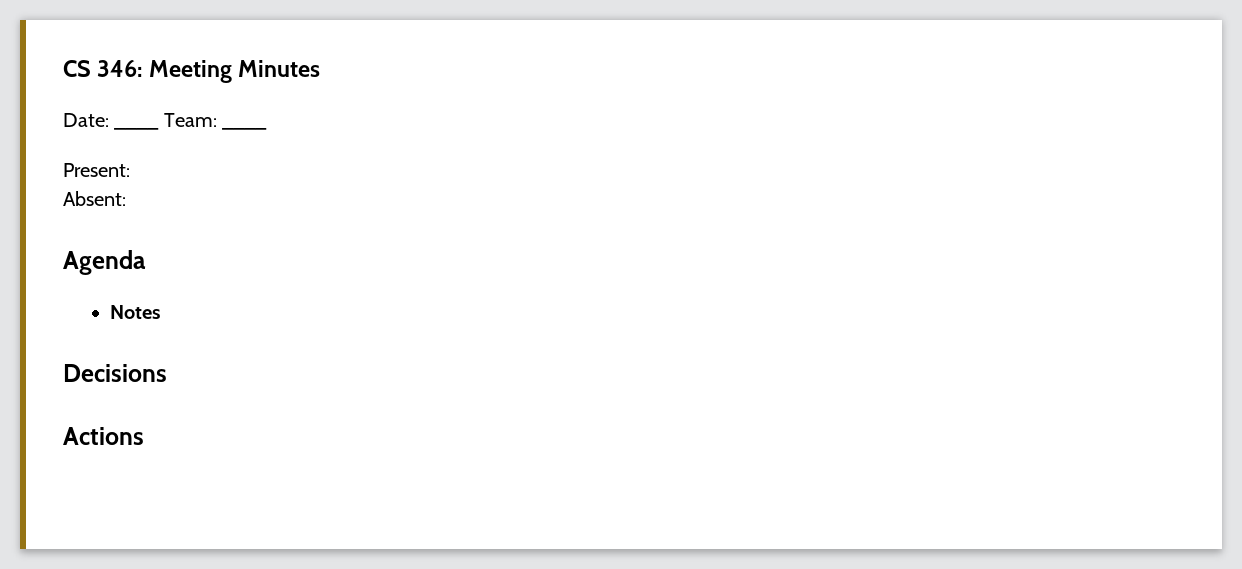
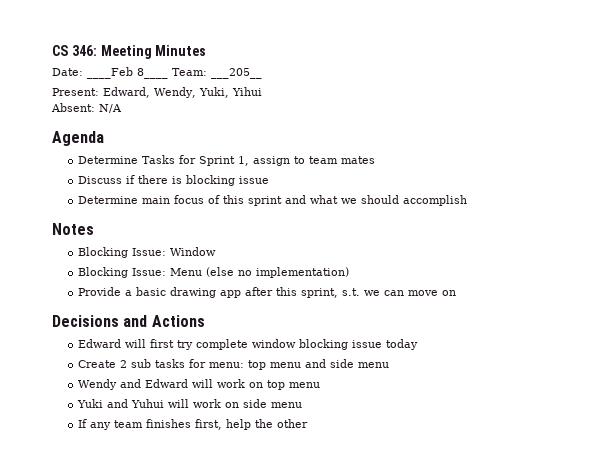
[114,127,160,130] [163,113,217,127] [222,127,268,130] [63,163,130,177] ____ Team: ____ // Present: -> [87,67,262,79] [52,87,262,98] ____Feb 8____ Team: ___205__ // Present: Edward, Wendy, Yuki, Yihui
(126, 198) none -> [99,104,122,113] N/A
[110,305,161,319] [63,364,167,382] [63,427,144,445] Notes // Decisions // Actions -> [78,155,376,166] [78,175,270,186] [78,195,468,206] [52,223,94,235] [78,247,217,258] [78,267,350,278] [78,287,457,298] [52,315,205,327] [78,339,419,350] [78,359,390,370] [78,379,321,390] [77,399,303,408] [78,419,309,430] Determine Tasks for Sprint 1, assign to team mates // Discuss if there is blocking issue // Determine main focus of this sprint and what we should accomplish // Notes // Blocking Issue: Window // Blocking Issue: Menu (else no implementation) // Provide a basic drawing app after this sprint, s.t. we can move on // Decisions and Actions // Edward will first try complete window blocking issue today // Create 2 sub tasks for menu: top menu and side menu // Wendy and Edward will work on top menu // Yuki and Yuhui will work on side menu // If any team finishes first, help the other

